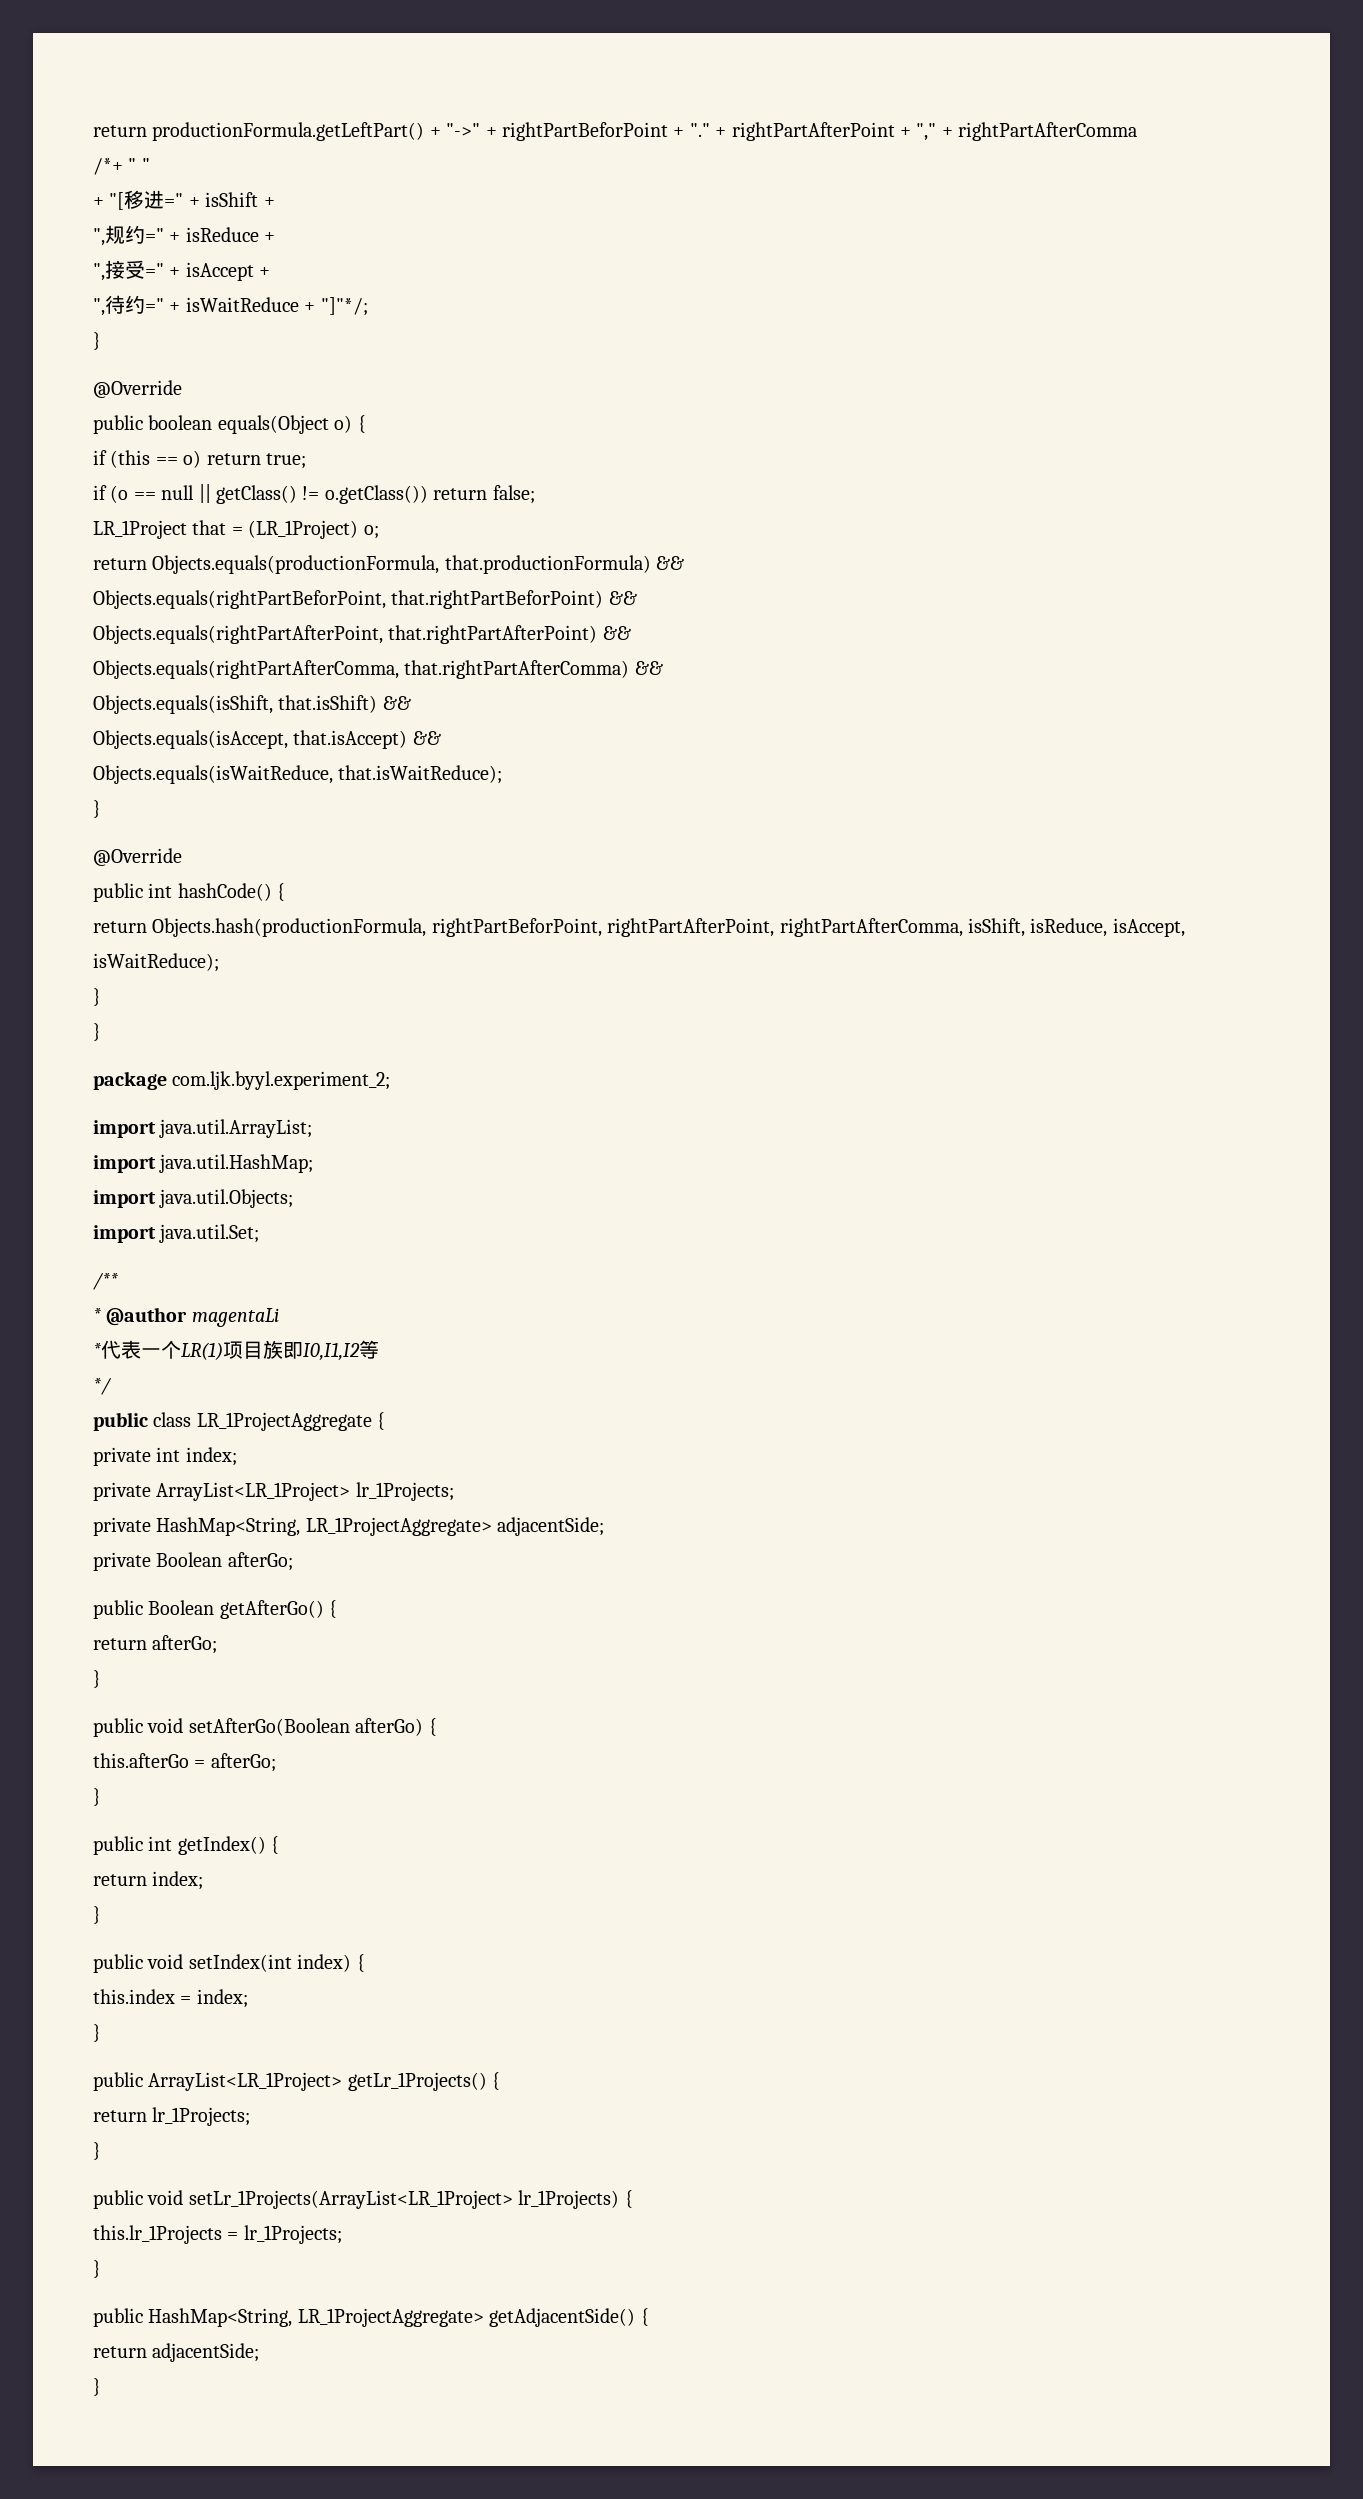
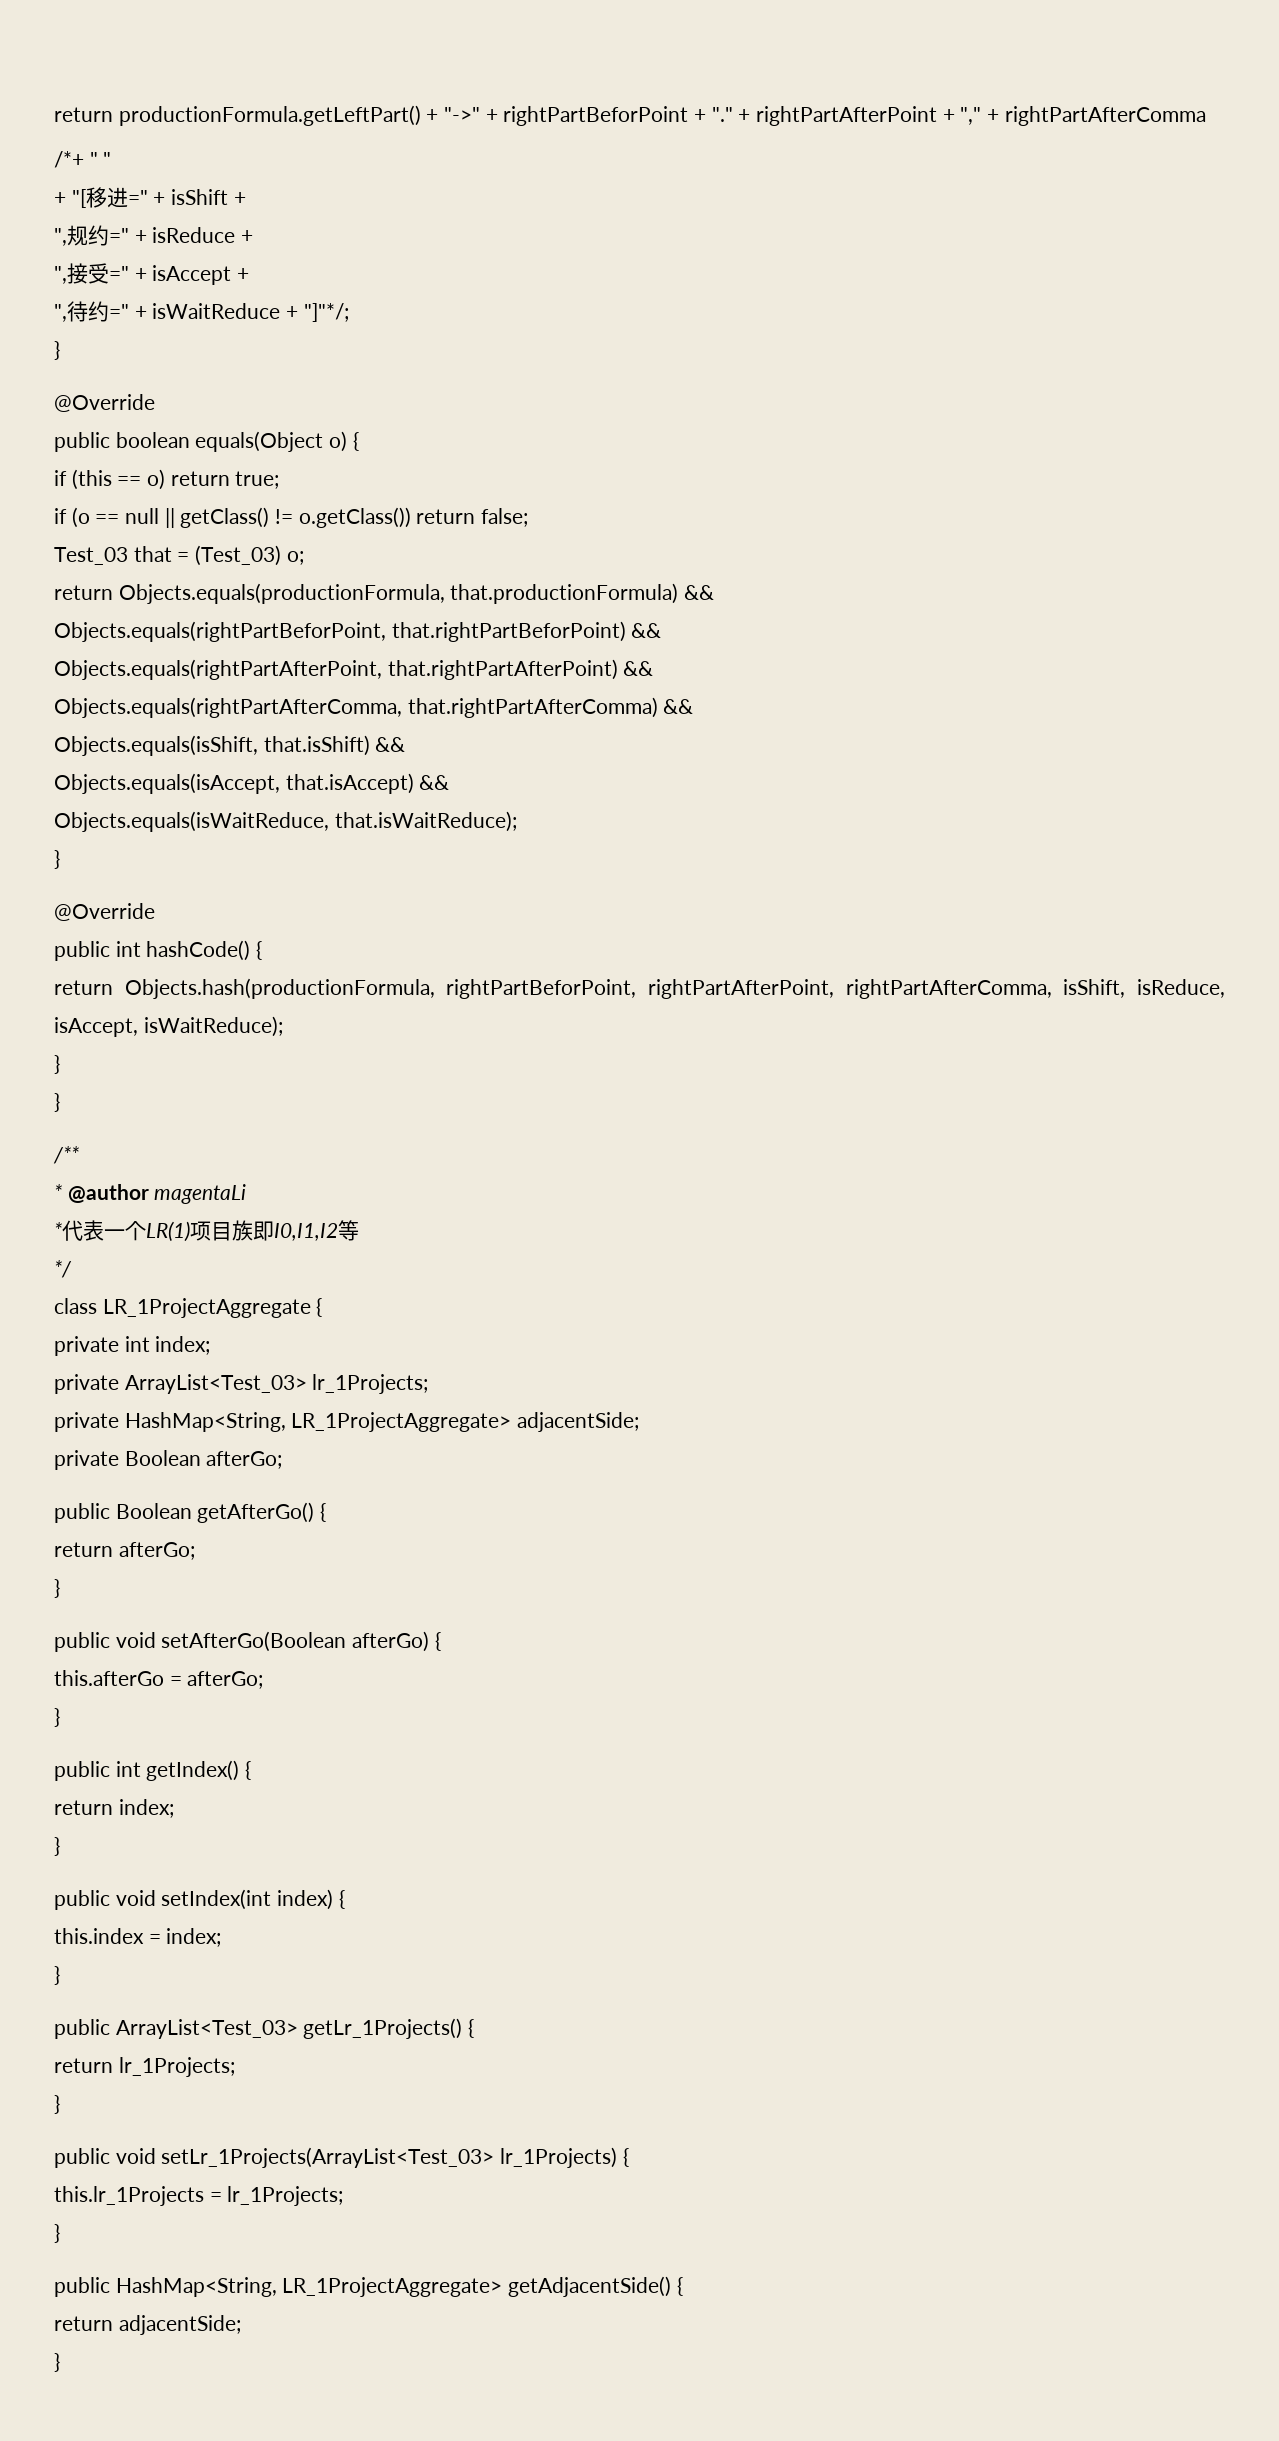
[93,520,187,539] LR_1Project -> [54,547,128,565] Test_03
[248,520,359,539] (LR_1Project) -> [195,545,282,566] (Test_03)
[93,1071,391,1090] [93,1119,313,1138] [93,1154,314,1173] [93,1189,294,1208] [93,1224,260,1243] // package com.ljk.byyl.experiment_2; // import java.util.ArrayList; // import java.util.HashMap; // import java.util.Objects; // import java.util.Set; -> (60, 1102) none
[93,1412,148,1431] public -> (72, 1269) none
[156,1482,351,1501] ArrayList<LR_1Project> -> [124,1374,307,1394] ArrayList<Test_03>
[148,2072,343,2091] ArrayList<LR_1Project> -> [115,2019,298,2039] ArrayList<Test_03>
[188,2190,513,2209] setLr_1Projects(ArrayList<LR_1Project> -> [161,2147,495,2168] setLr_1Projects(ArrayList<Test_03>

